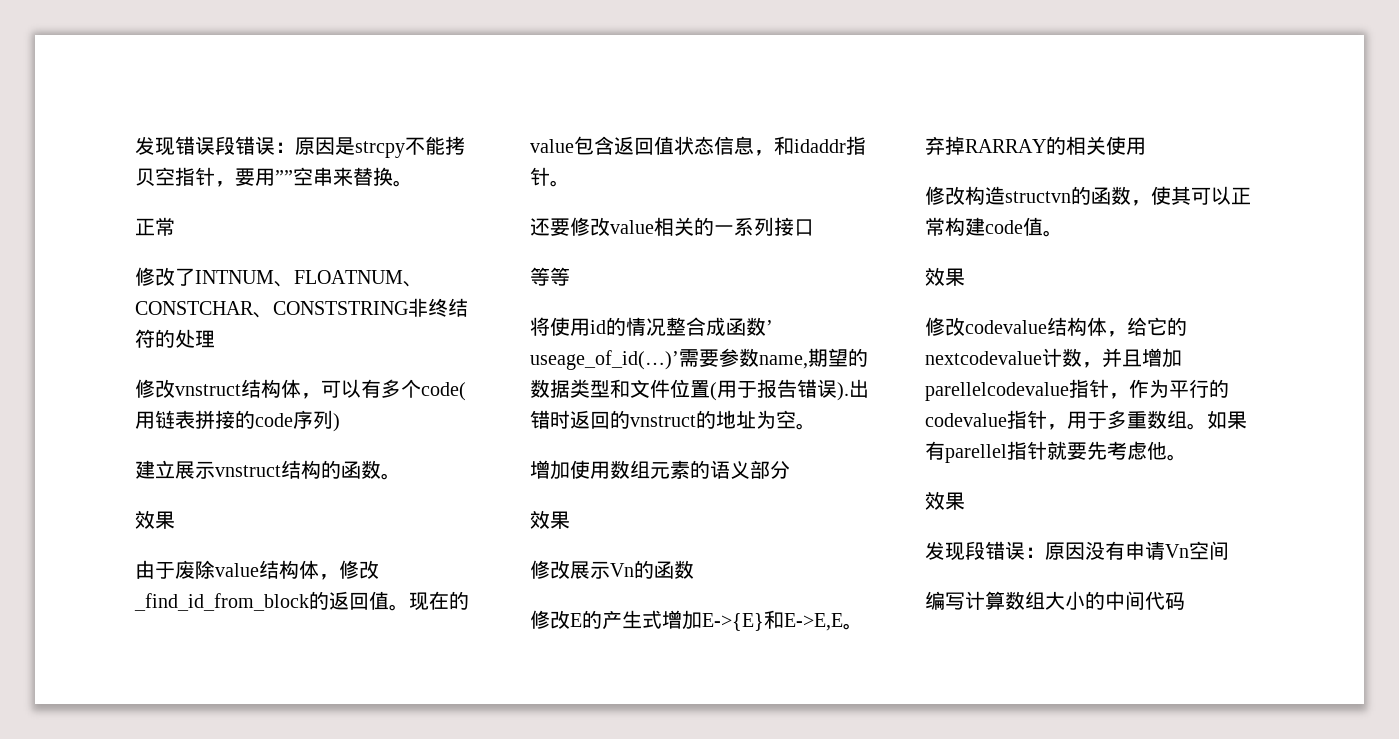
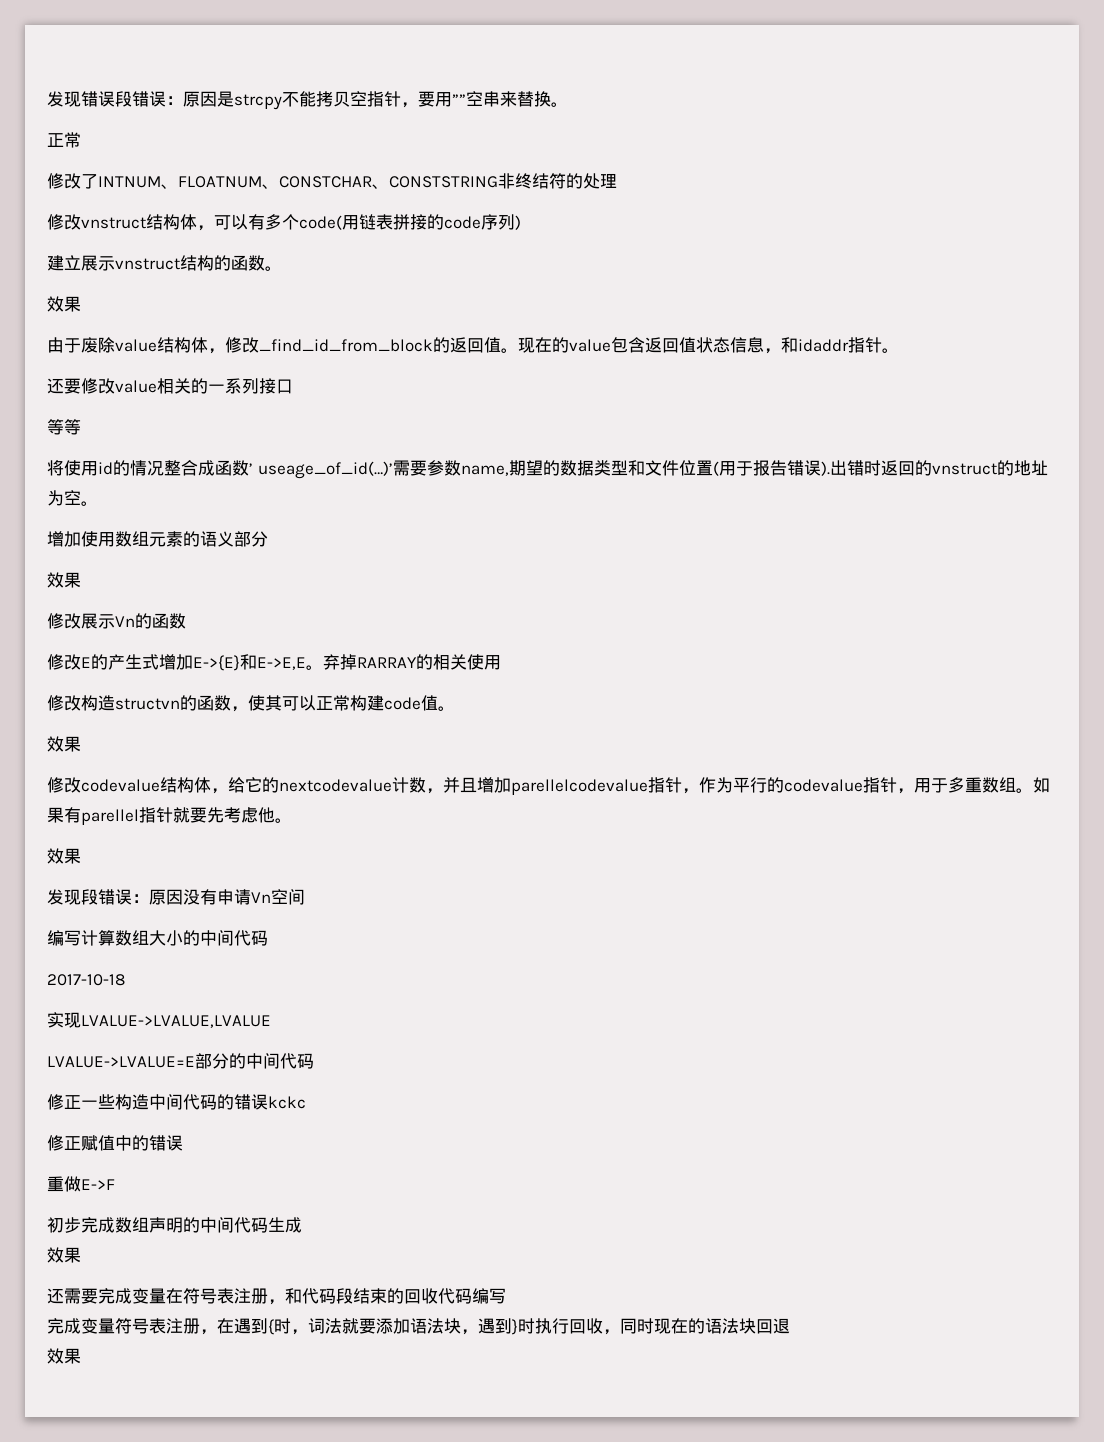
(1185, 601) none -> [47,974,125,986] [47,1012,271,1028] [47,1053,314,1069] [47,1094,306,1110] [47,1135,183,1151] [47,1176,115,1192] [47,1217,302,1233] [47,1247,81,1263] [47,1288,506,1305] [47,1318,790,1335] [47,1348,81,1364] // 2017-10-18 // 实现LVALUE->LVALUE,LVALUE // LVALUE->LVALUE=E部分的中间代码 // 修正一些构造中间代码的错误kckc // 修正赋值中的错误 // 重做E->F // 初步完成数组声明的中间代码生成 // 效果 // 还需要完成变量在符号表注册，和代码段结束的回收代码编写 // 完成变量符号表注册，在遇到{时，词法就要添加语法块，遇到}时执行回收，同时现在的语法块回退 // 效果

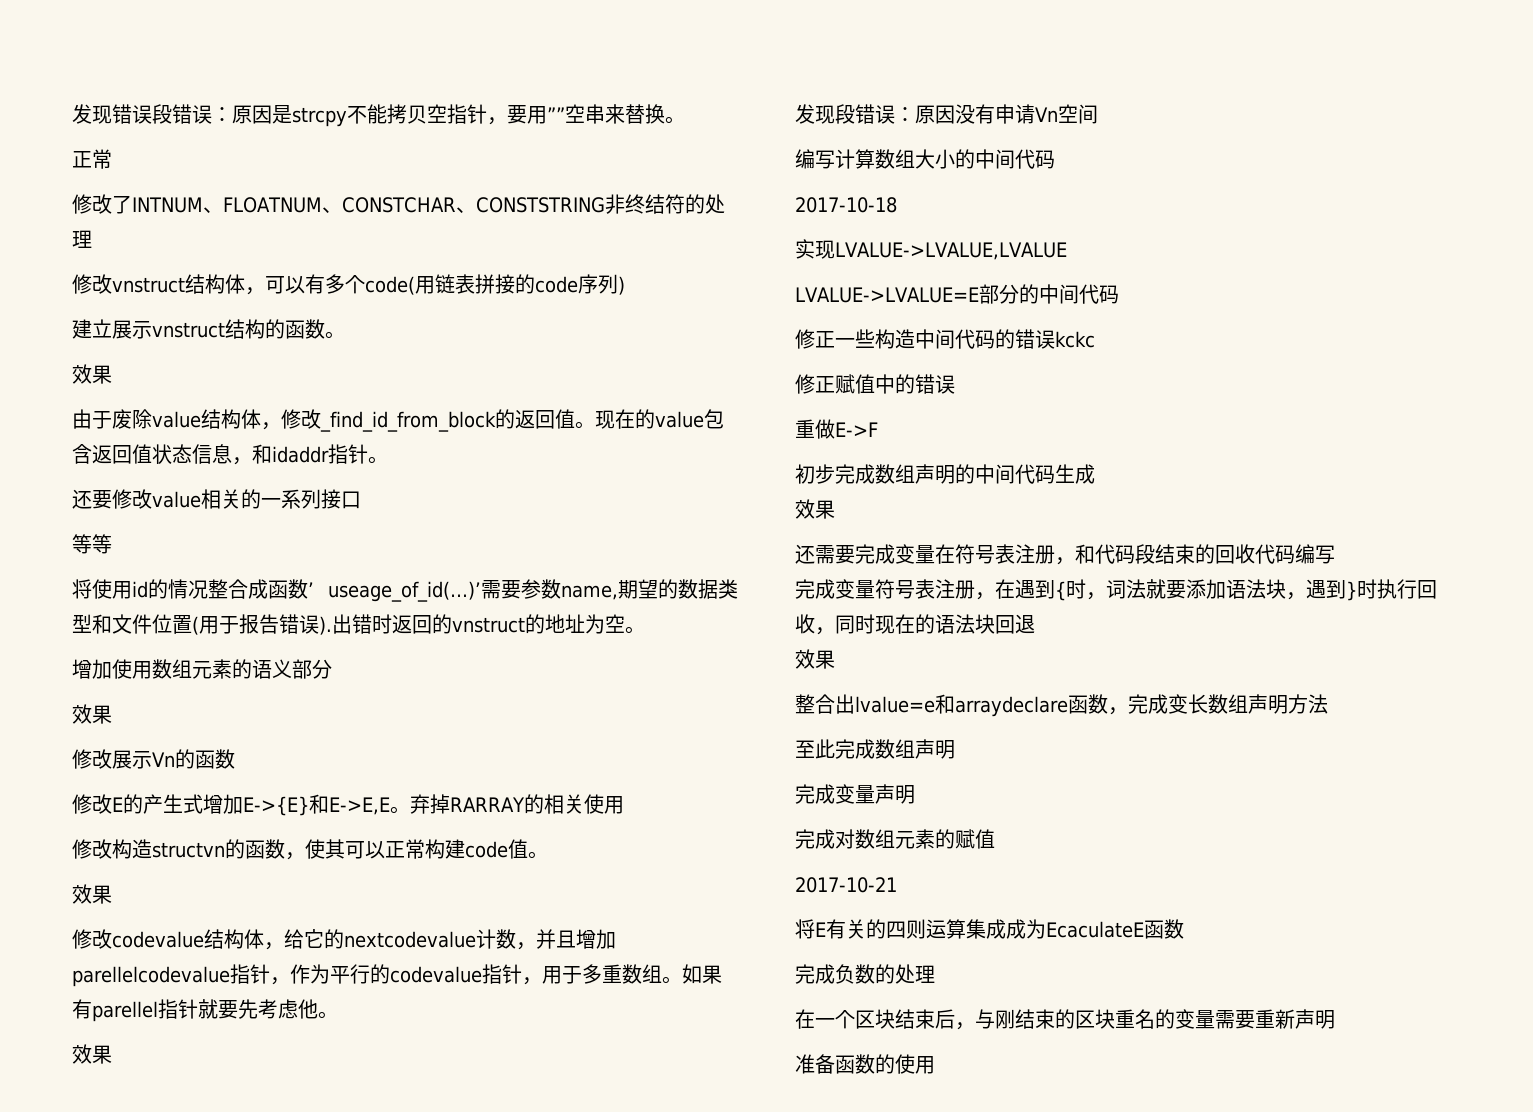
(81, 1356) none -> [795,694,1328,717] [795,739,955,759] [795,784,915,804] [795,829,995,849] [795,877,897,893] [795,919,1184,939] [795,964,935,984] [795,1009,1335,1030] [795,1054,935,1074] // 整合出lvalue=e和arraydeclare函数，完成变长数组声明方法 // 至此完成数组声明 // 完成变量声明 // 完成对数组元素的赋值 // 2017-10-21 // 将E有关的四则运算集成成为EcaculateE函数 // 完成负数的处理 // 在一个区块结束后，与刚结束的区块重名的变量需要重新声明 // 准备函数的使用

